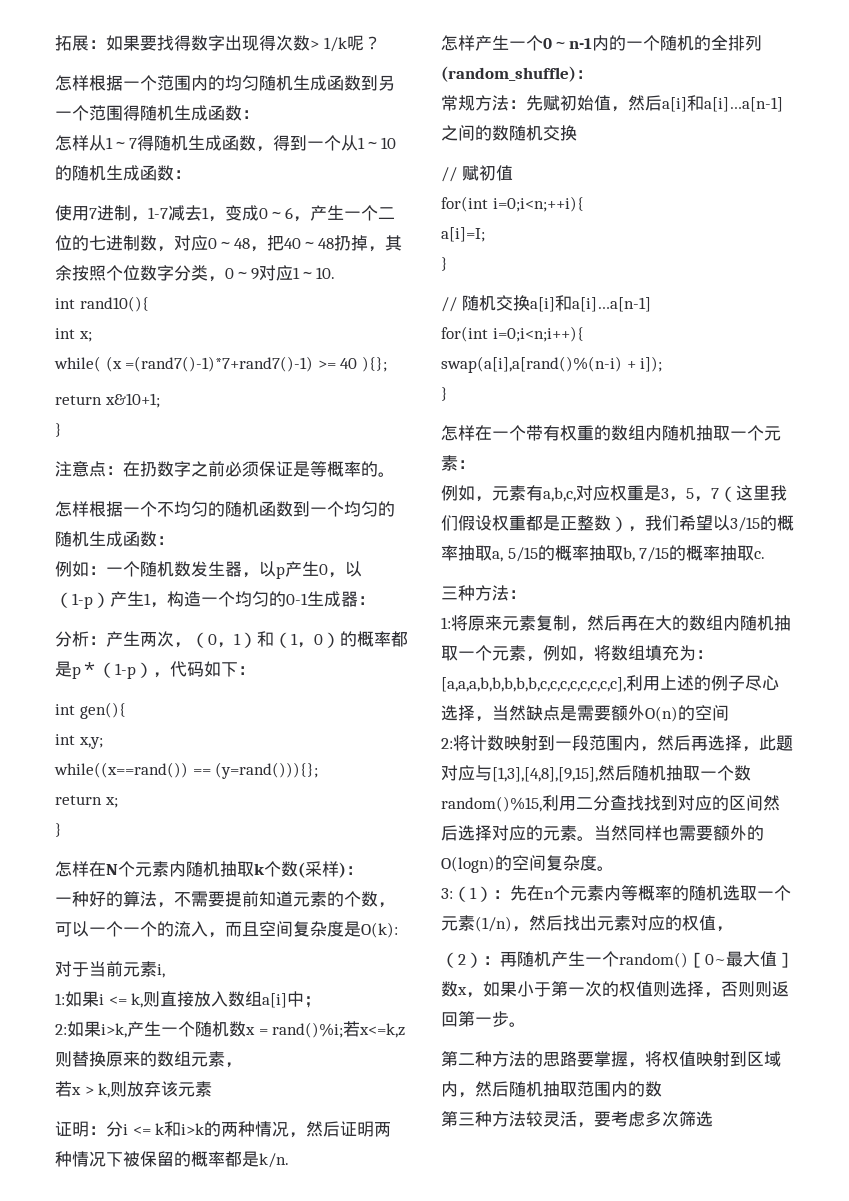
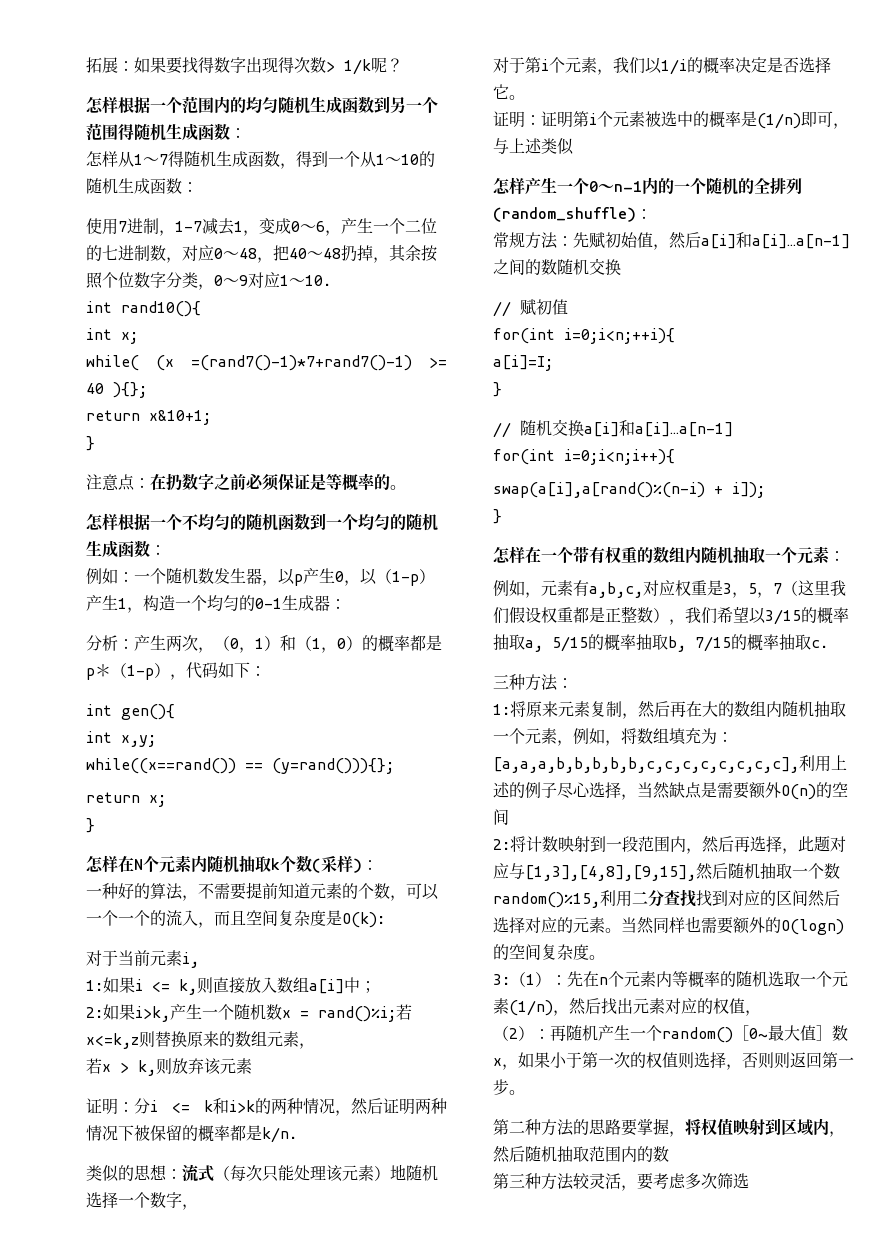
(289, 1160) none -> [86,1164,438,1182] [86,1192,198,1210] [493,57,831,75] [493,84,525,100] [493,111,849,129] [493,138,574,155] // 类似的思想：流式（每次只能处理该元素）地随机选择一个数字， // 对于第i个元素，我们以1/i的概率决定是否选择它。 // 证明：证明第i个元素被选中的概率是(1/n)即可，与上述类似

